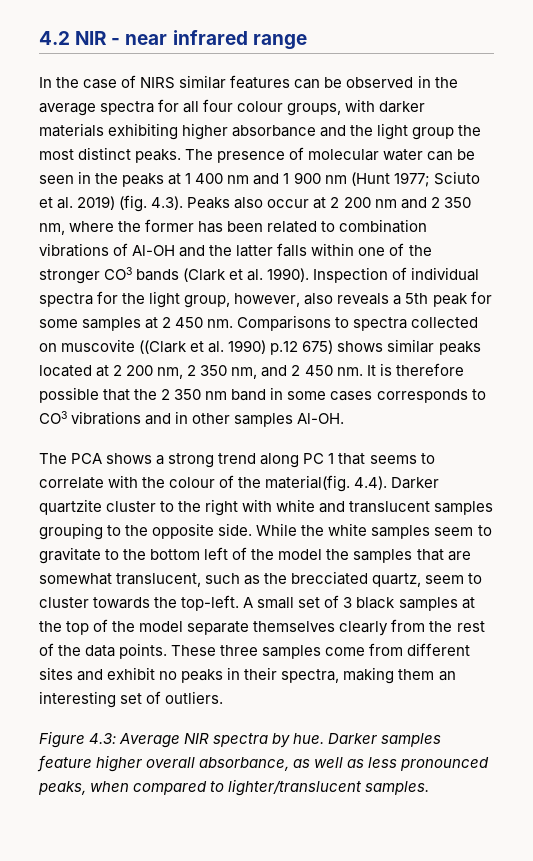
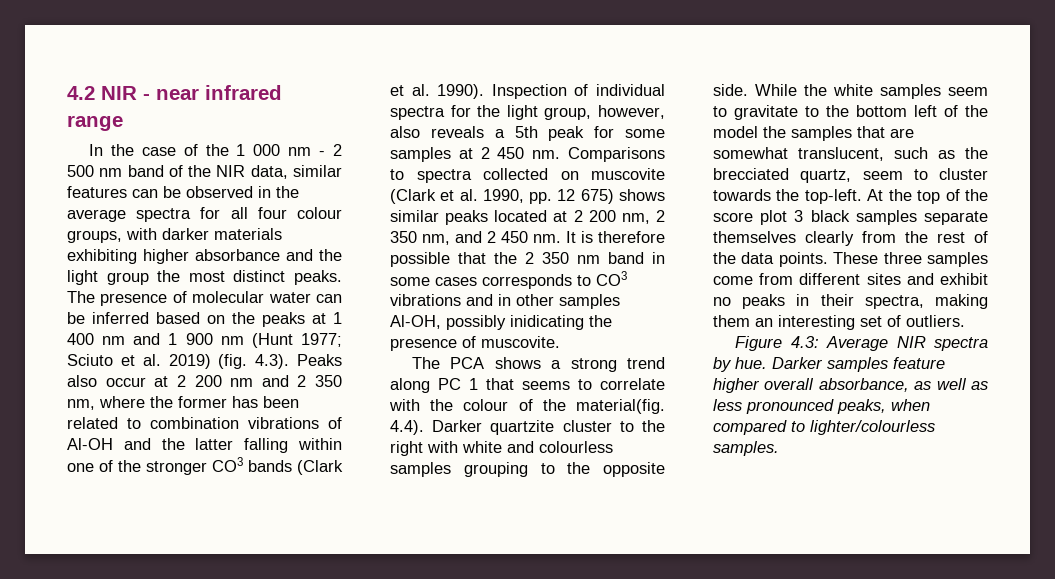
[140,77,176,89] NIRS -> [205,144,342,156] [67,165,288,179] the 1 000 nm - 2 500 nm band of the NIR data,
[39,171,92,184] seen in -> [92,312,225,324] inferred based on
[277,243,308,257] falls -> [244,438,289,453] falling
[139,340,299,355] ((Clark et al. 1990) p.12 -> [390,189,576,204] (Clark et al. 1990, pp. 12
[297,413,345,424] Al-OH. -> [390,315,612,330] [390,336,560,351] Al-OH, possibly inidicating the presence of muscovite.
[349,501,431,513] translucent -> [539,441,613,453] colourless
[243,595,475,611] [39,619,184,635] A small set of 3 black samples at the top of the model -> [867,189,988,204] [713,210,917,225] At the top of the score plot 3 black samples
[228,779,363,796] lighter/translucent -> [810,420,935,435] lighter/colourless

